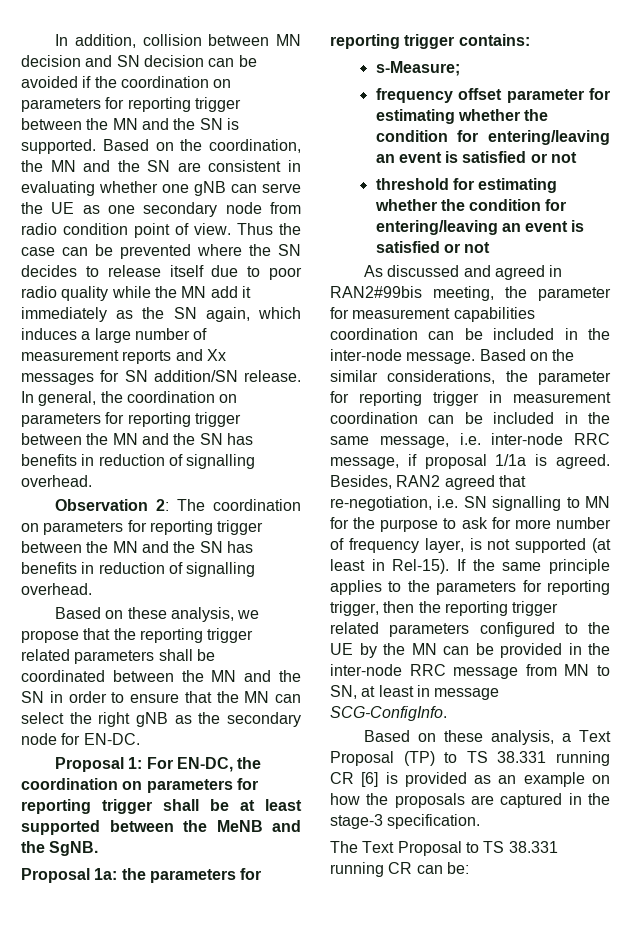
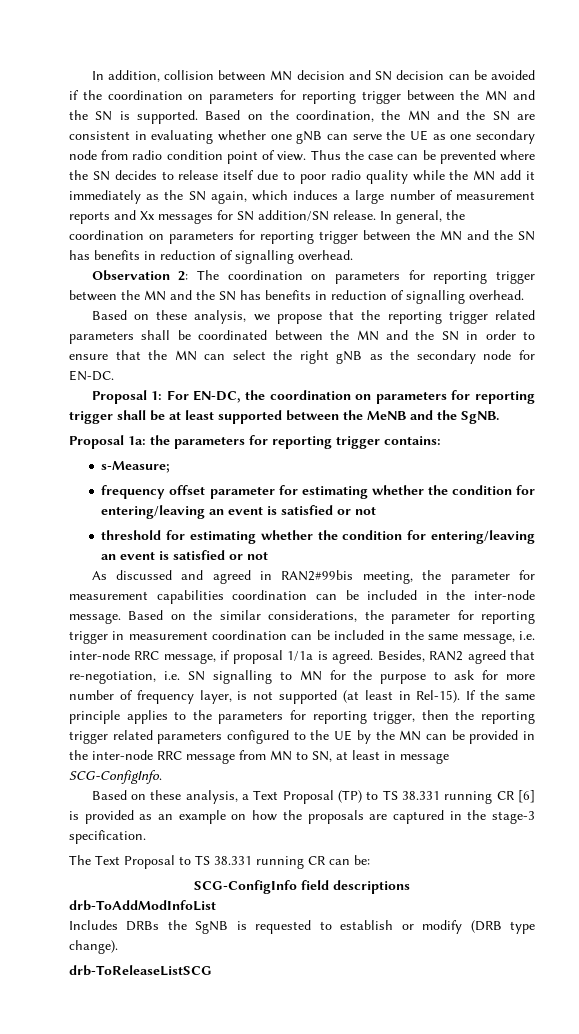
(469, 868) none -> [194,880,410,894] [69,900,216,911] [69,920,535,934] [69,940,118,954] [69,965,212,976] // SCG-ConfigInfo field descriptions // drb-ToAddModInfoList // Includes DRBs the SgNB is requested to establish or modify (DRB type change). // drb-ToReleaseListSCG

